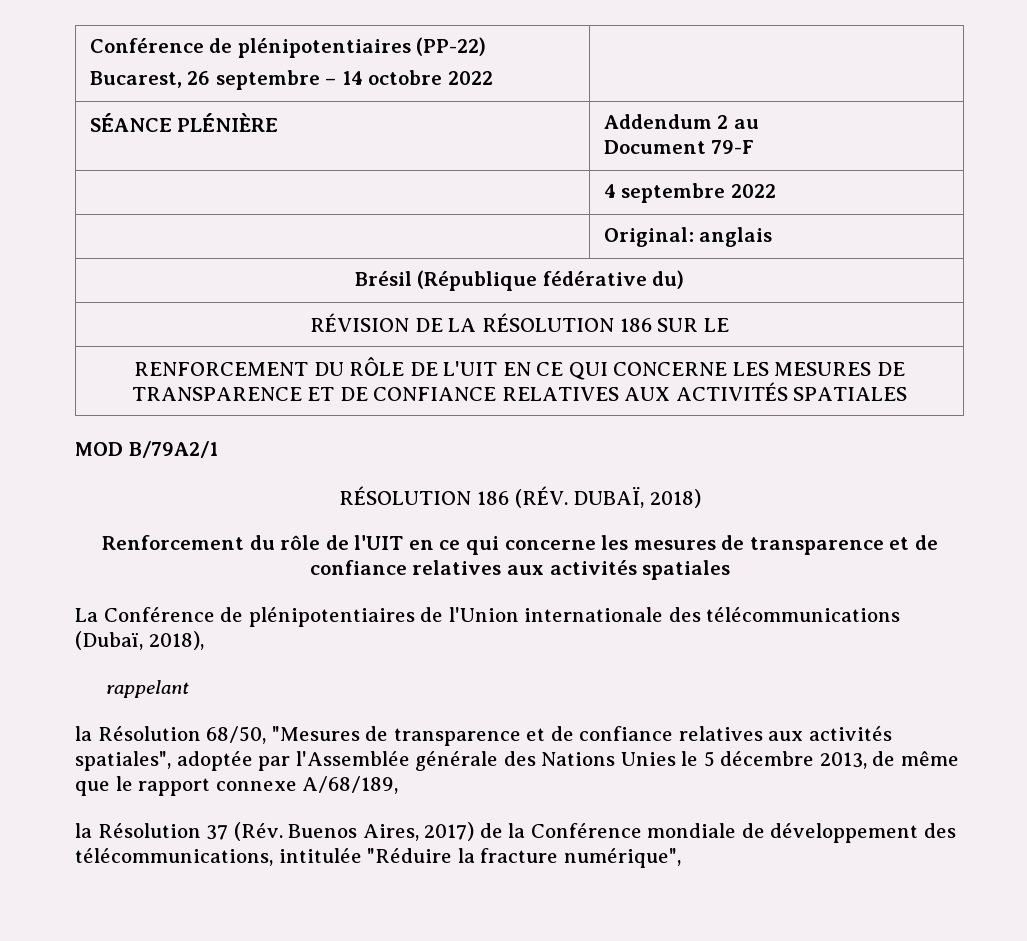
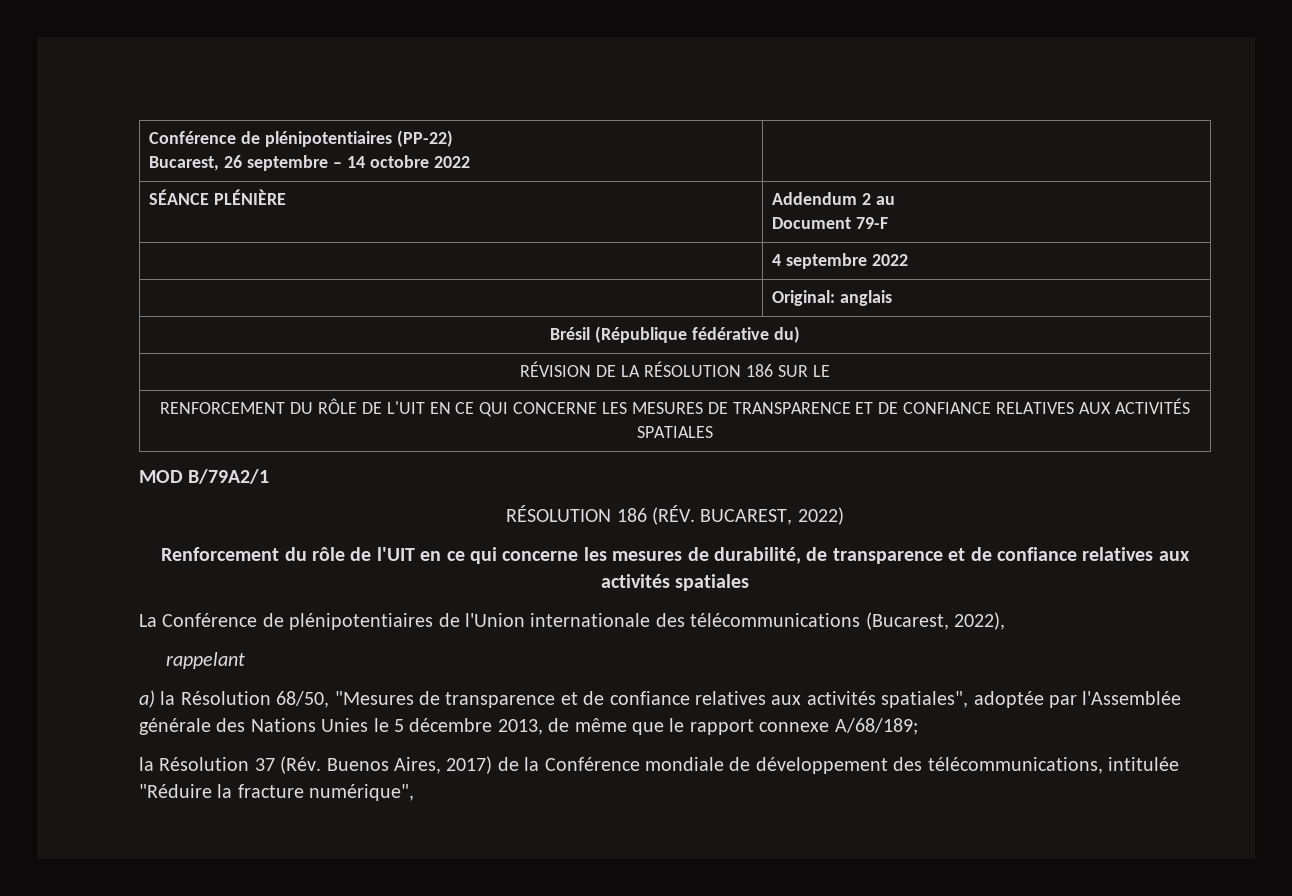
[573,487,701,508] DUBAÏ, 2018) -> [700,507,844,525] BUCAREST, 2022)
(745, 542) none -> [713,547,828,564] durabilité, de
[75,631,204,650] (Dubaï, 2018), -> [865,612,1005,630] (Bucarest, 2022),
(189, 689) none -> [139,690,155,708] a)
[302,776,399,794] A/68/189, -> [834,718,918,735] A/68/189;

